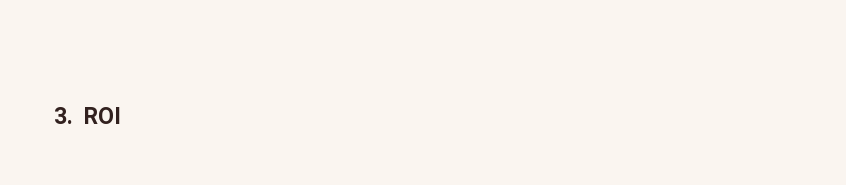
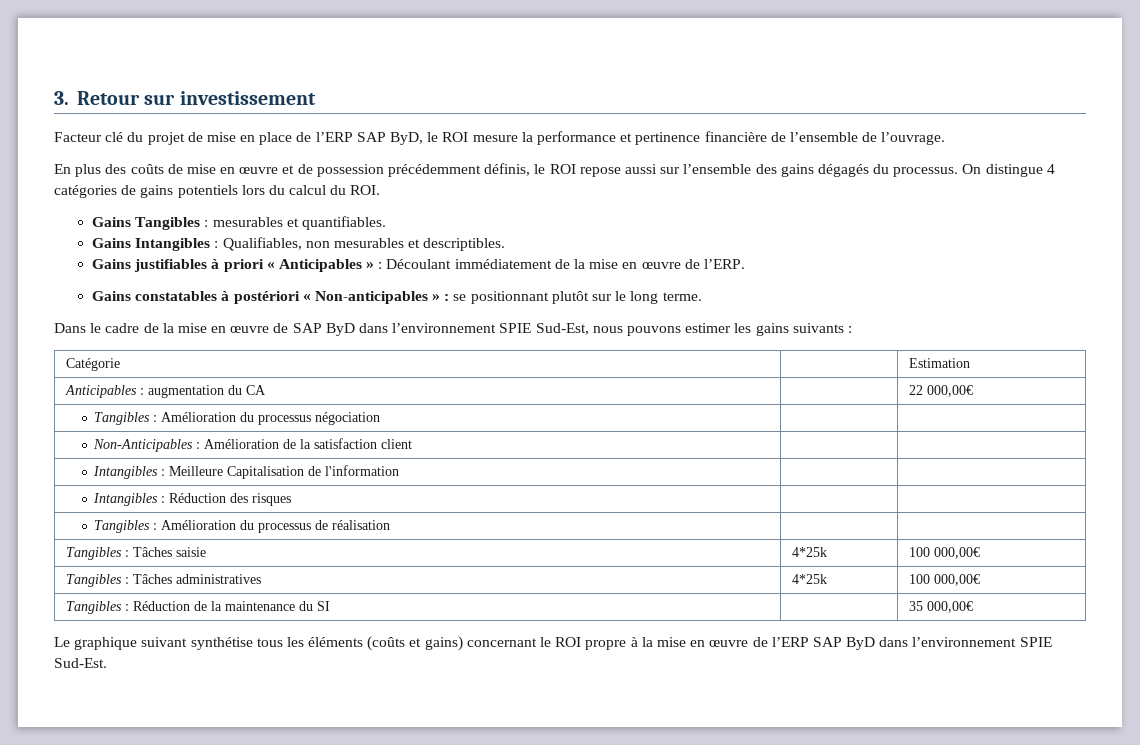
[84,107,122,124] ROI -> [76,91,316,105] [54,131,946,145] [54,163,1055,177] [54,185,381,198] [91,216,386,230] [91,237,506,251] [91,259,745,272] [91,291,702,304] [54,323,852,336] [66,358,121,371] [909,358,971,368] [65,385,267,398] [909,385,974,397] [94,412,381,425] [93,438,413,452] [93,465,400,479] [93,493,292,506] [94,520,391,533] [66,547,207,560] [792,547,828,557] [909,547,981,559] [66,574,262,587] [792,574,828,584] [909,574,981,586] [66,601,331,614] [909,601,974,613] [54,636,1052,651] [54,658,107,668] Retour sur investissement // Facteur clé du projet de mise en place de l’ERP SAP ByD, le ROI mesure la performance et pertinence financière de l’ensemble de l’ouvrage. // En plus des coûts de mise en œuvre et de possession précédemment définis, le ROI repose aussi sur l’ensemble des gains dégagés du processus. On distingue 4 catégories de gains potentiels lors du calcul du ROI. // Gains Tangibles : mesurables et quantifiables. // Gains Intangibles : Qualifiables, non mesurables et descriptibles. // Gains justifiables à priori « Anticipables » : Découlant immédiatement de la mise en œuvre de l’ERP. // Gains constatables à postériori « Non-anticipables » : se positionnant plutôt sur le long terme. // Dans le cadre de la mise en œuvre de SAP ByD dans l’environnement SPIE Sud-Est, nous pouvons estimer les gains suivants : // Catégorie | | Estimation // Anticipables : augmentation du CA | | 22 000,00€ // Tangibles : Amélioration du processus négociation | | // Non-Anticipables : Amélioration de la satisfaction client | | // Intangibles : Meilleure Capitalisation de l'information | | // Intangibles : Réduction des risques | | // Tangibles : Amélioration du processus de réalisation | | // Tangibles : Tâches saisie | 4*25k | 100 000,00€ // Tangibles : Tâches administratives | 4*25k | 100 000,00€ // Tangibles : Réduction de la maintenance du SI | | 35 000,00€ // Le graphique suivant synthétise tous les éléments (coûts et gains) concernant le ROI propre à la mise en œuvre de l’ERP SAP ByD dans l’environnement SPIE Sud-Est.

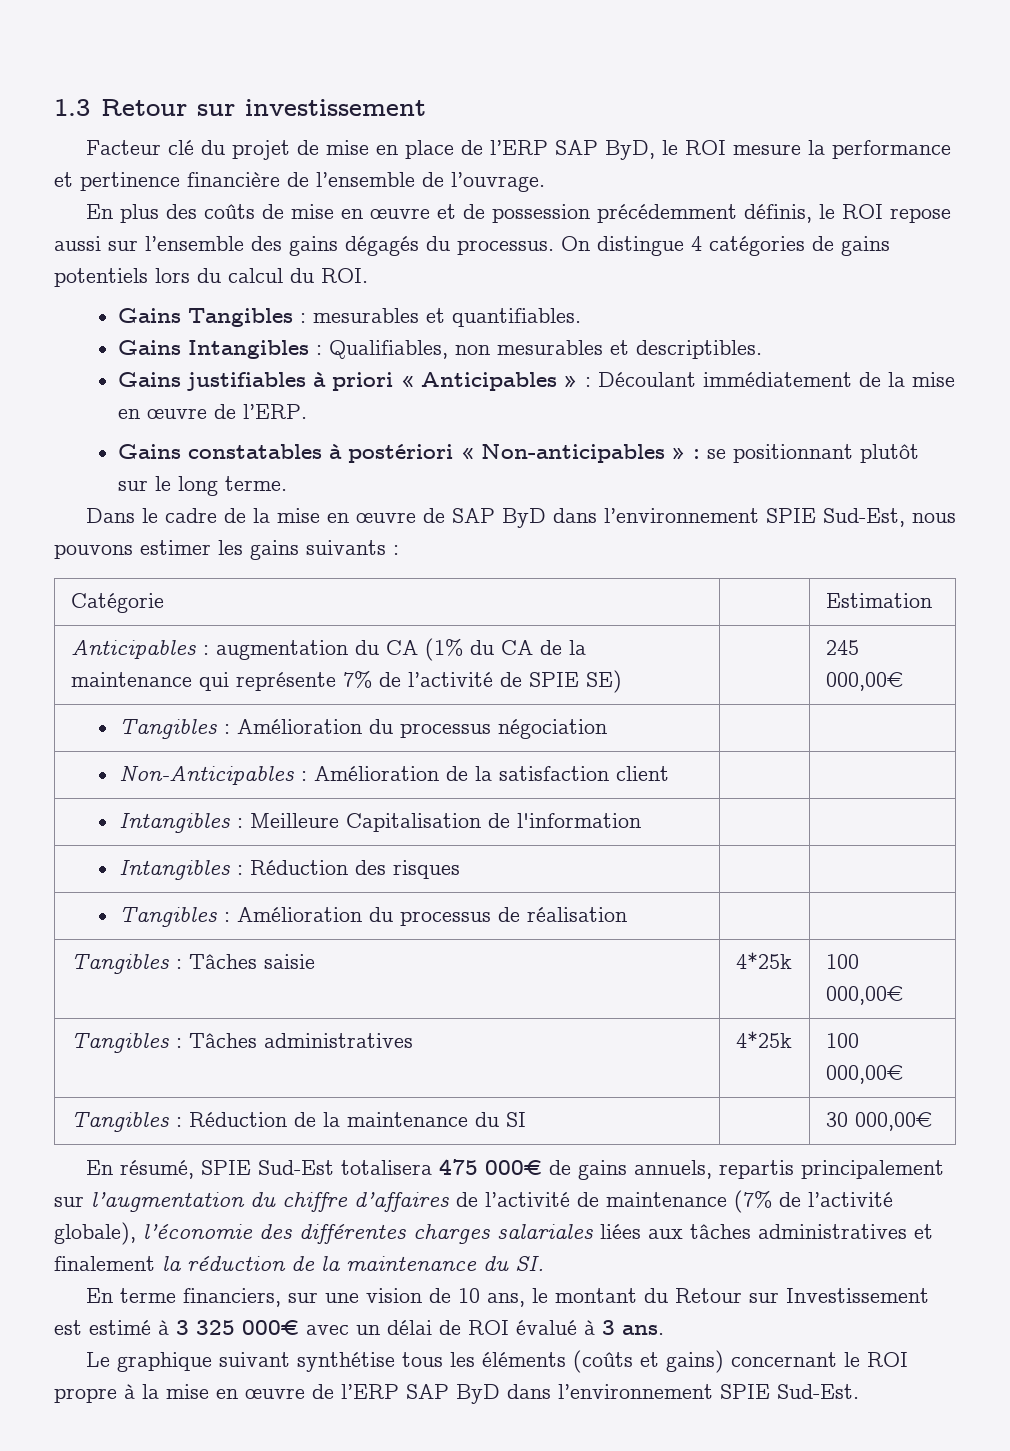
[54,91,69,105] 3. -> [54,99,90,116] 1.3
[909,385,924,395] | | 22 -> [424,638,586,661] [70,670,622,693] [825,640,859,655] (1% du CA de la maintenance qui représente 7% de l’activité de SPIE SE) | | 245
[909,601,974,613] 35 000,00€ -> [825,1112,932,1131] [85,1159,944,1180] [54,1190,893,1213] [54,1222,933,1245] [54,1256,544,1271] [85,1288,929,1307] [54,1320,664,1335] 30 000,00€ // En résumé, SPIE Sud-Est totalisera 475 000€ de gains annuels, repartis principalement sur l’augmentation du chiffre d’affaires de l’activité de maintenance (7% de l’activité globale), l’économie des différentes charges salariales liées aux tâches administratives et finalement la réduction de la maintenance du SI. // En terme financiers, sur une vision de 10 ans, le montant du Retour sur Investissement est estimé à 3 325 000€ avec un délai de ROI évalué à 3 ans.

